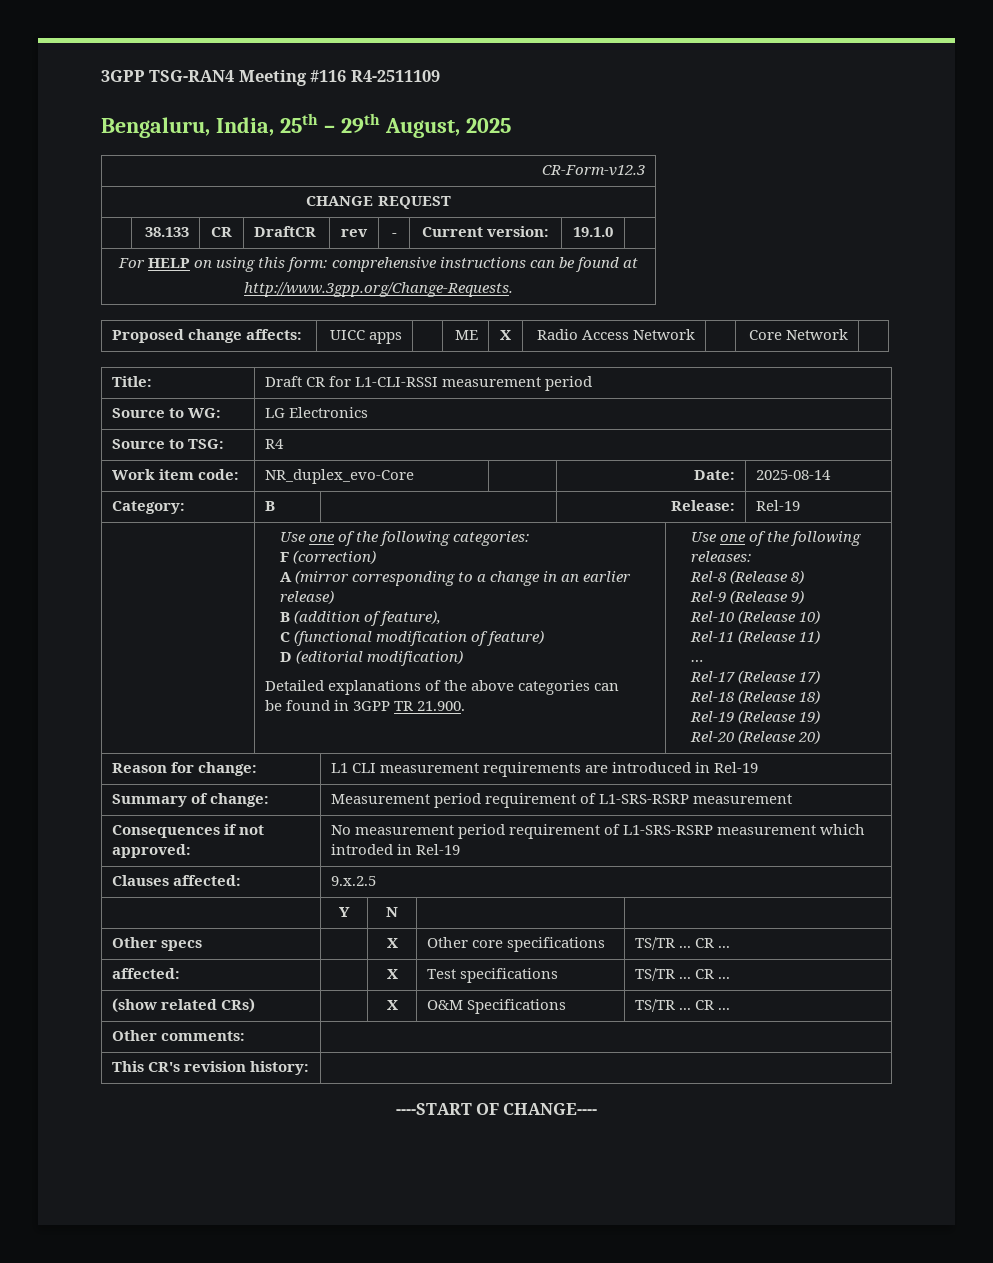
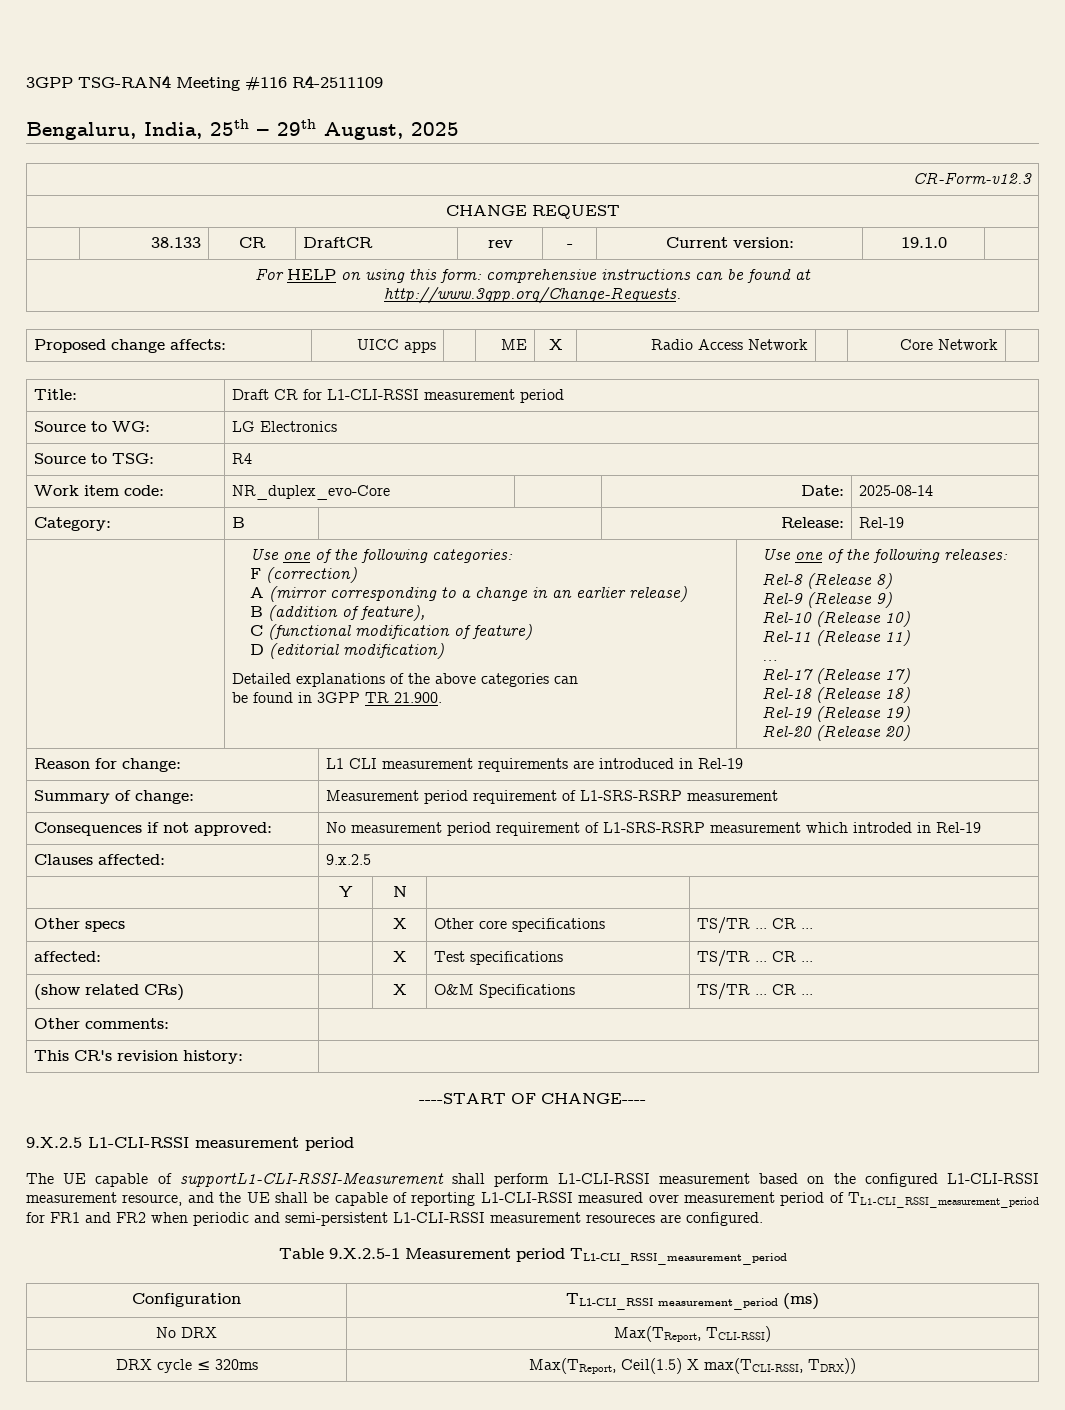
(598, 1109) none -> [26,1137,354,1151] [26,1172,1040,1187] [26,1192,1039,1208] [26,1212,763,1226] [278,1248,787,1265] [132,1293,241,1307] [566,1293,820,1310] [156,1327,217,1338] [614,1326,772,1342] [115,1359,258,1373] [529,1358,857,1374] // 9.X.2.5 L1-CLI-RSSI measurement period // The UE capable of supportL1-CLI-RSSI-Measurement shall perform L1-CLI-RSSI measurement based on the configured L1-CLI-RSSI measurement resource, and the UE shall be capable of reporting L1-CLI-RSSI measured over measurement period of TL1-CLI_RSSI_measurement_period for FR1 and FR2 when periodic and semi-persistent L1-CLI-RSSI measurement resoureces are configured. // Table 9.X.2.5-1 Measurement period TL1-CLI_RSSI_measurement_period // Configuration | TL1-CLI_RSSI measurement_period (ms) // No DRX | Max(TReport, TCLI-RSSI) // DRX cycle ≤ 320ms | Max(TReport, Ceil(1.5) X max(TCLI-RSSI, TDRX))

